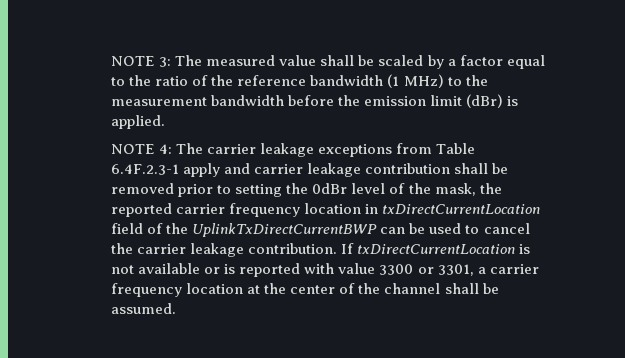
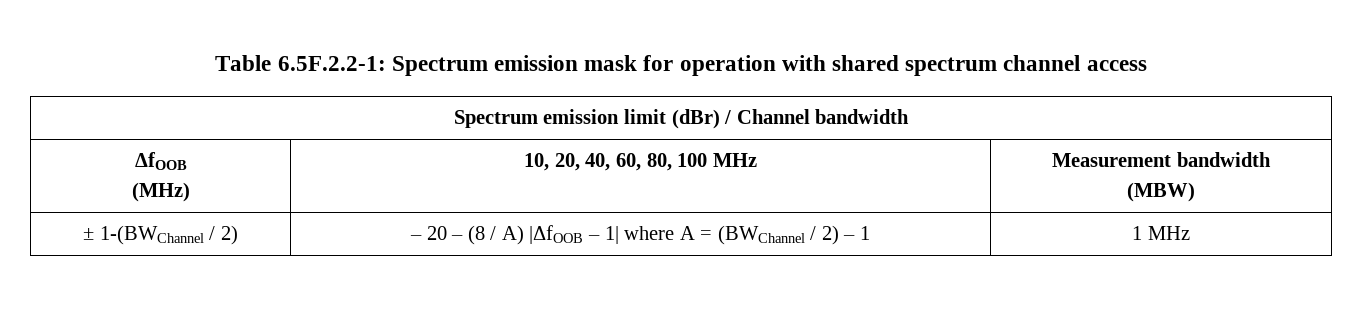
[111,55,545,69] [111,74,488,88] [111,94,519,108] [111,115,166,129] [111,143,476,157] [111,163,509,177] [111,183,502,197] [111,203,541,217] [111,223,530,237] [111,243,531,257] [111,263,539,277] [111,283,499,297] [111,303,177,314] NOTE 3: The measured value shall be scaled by a factor equal to the ratio of the reference bandwidth (1 MHz) to the measurement bandwidth before the emission limit (dBr) is applied. // NOTE 4: The carrier leakage exceptions from Table 6.4F.2.3-1 apply and carrier leakage contribution shall be removed prior to setting the 0dBr level of the mask, the reported carrier frequency location in txDirectCurrentLocation field of the UplinkTxDirectCurrentBWP can be used to cancel the carrier leakage contribution. If txDirectCurrentLocation is not available or is reported with value 3300 or 3301, a carrier frequency location at the center of the channel shall be assumed. -> [215,55,1147,76] [453,109,910,129] [134,152,187,170] [131,182,190,202] [524,153,757,171] [1052,152,1271,167] [1127,182,1195,202] [83,225,238,245] [410,225,870,245] [1132,226,1190,240] Table 6.5F.2.2-1: Spectrum emission mask for operation with shared spectrum channel access // Spectrum emission limit (dBr) / Channel bandwidth // ΔfOOB // (MHz) | 10, 20, 40, 60, 80, 100 MHz | Measurement bandwidth // (MBW) // ± 1-(BWChannel / 2) | – 20 – (8 / A) |ΔfOOB – 1| where A = (BWChannel / 2) – 1 | 1 MHz

